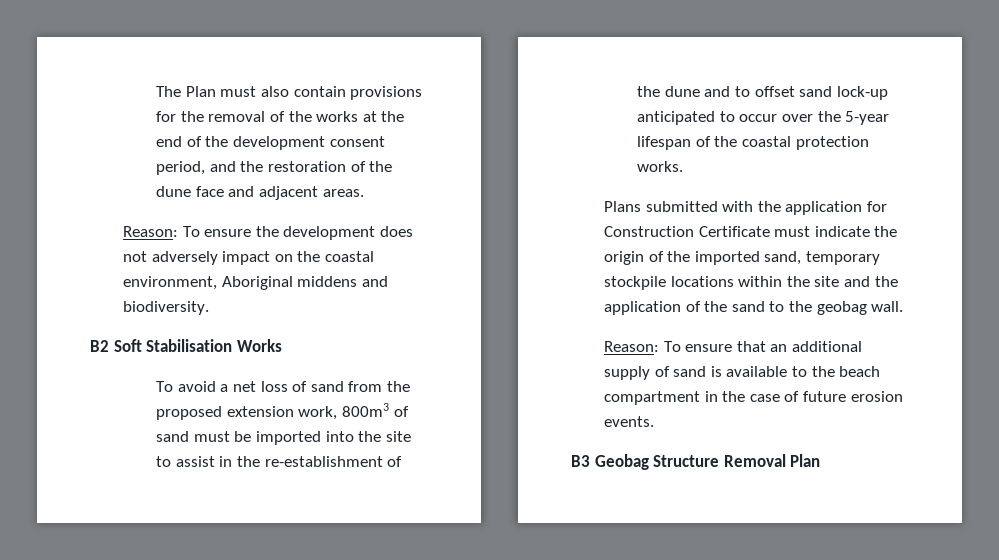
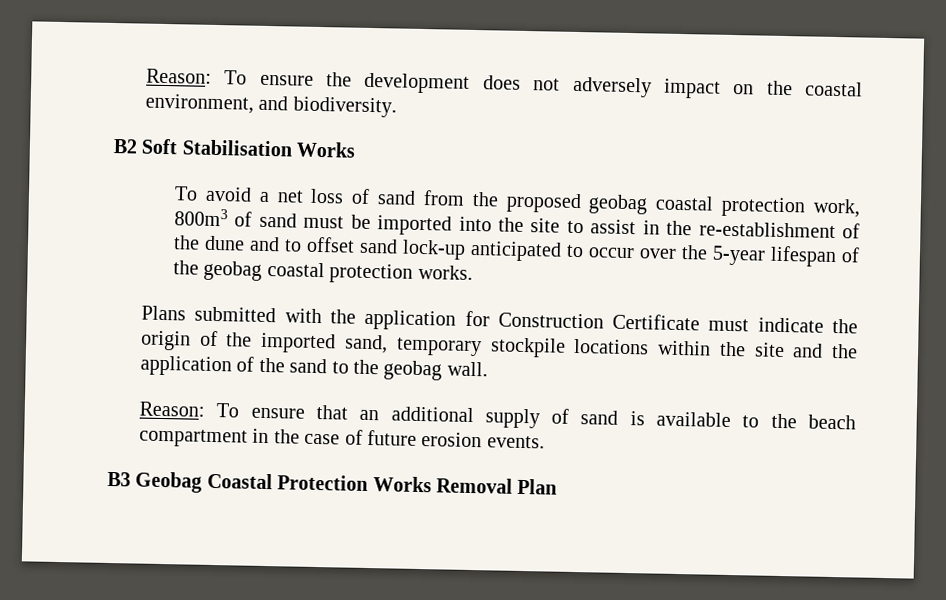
[156,86,423,100] [156,111,405,122] [156,136,385,150] [156,161,393,175] [156,186,364,200] The Plan must also contain provisions for the removal of the works at the end of the development consent period, and the restoration of the dune face and adjacent areas. // -> (145, 76) none
[221,276,358,290] Aboriginal middens -> (254, 103) none
[226,406,294,417] extension -> [588,194,807,218] geobag coastal protection
(738, 141) none -> [203,260,263,281] geobag
[653,455,720,467] Structure -> [206,472,432,493] Coastal Protection Works

